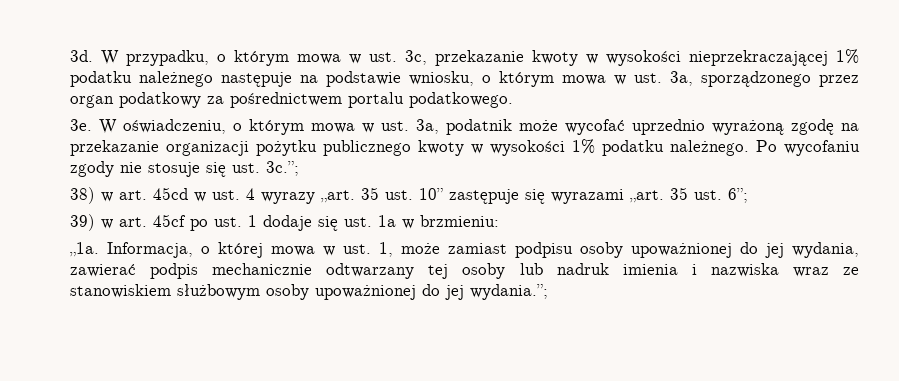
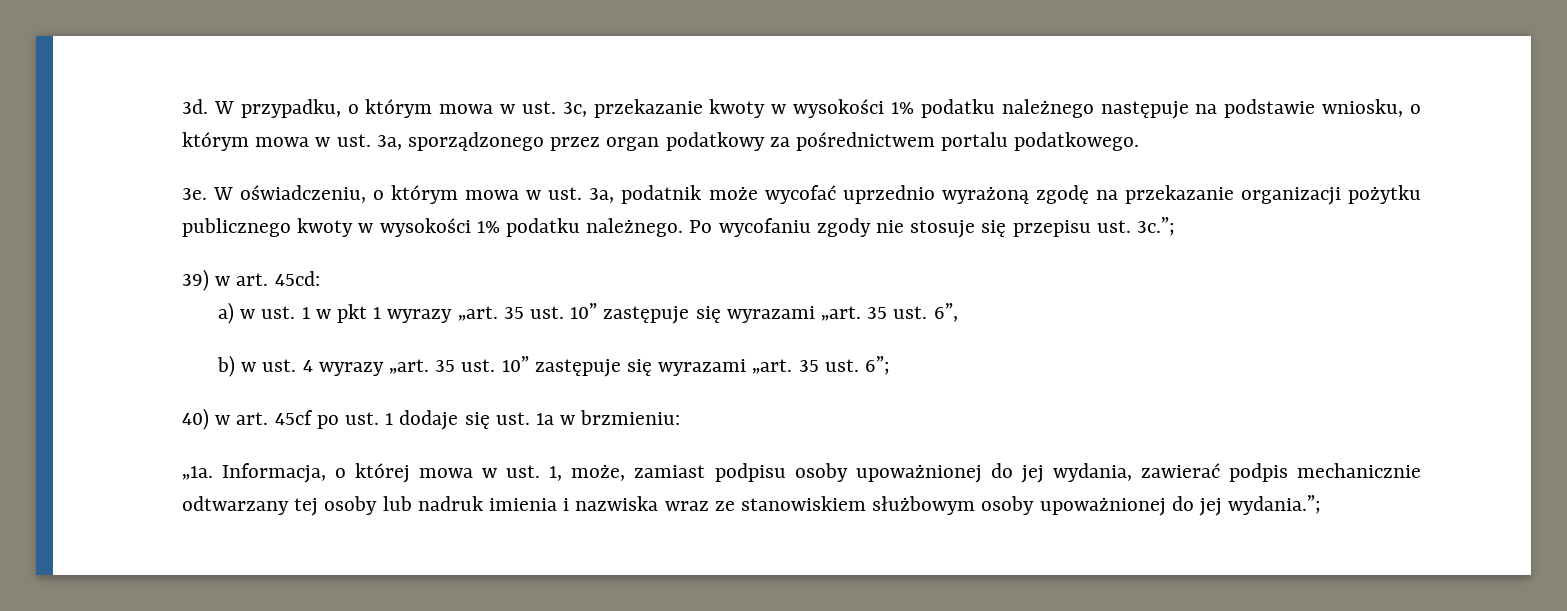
[689,50,829,66] nieprzekraczającej -> (885, 108) none
(227, 169) none -> [1012,220,1091,237] przepisu
[70,187,189,204] 38) w art. 45cd -> [181,269,320,291] [217,302,958,324] [216,355,235,377] 39) w art. 45cd: // a) w ust. 1 w pkt 1 wyrazy „art. 35 ust. 10” zastępuje się wyrazami „art. 35 ust. 6”, // b)
[70,214,96,231] 39) -> [181,408,209,430] 40)
[401,243,441,254] może -> [571,464,626,481] może,

